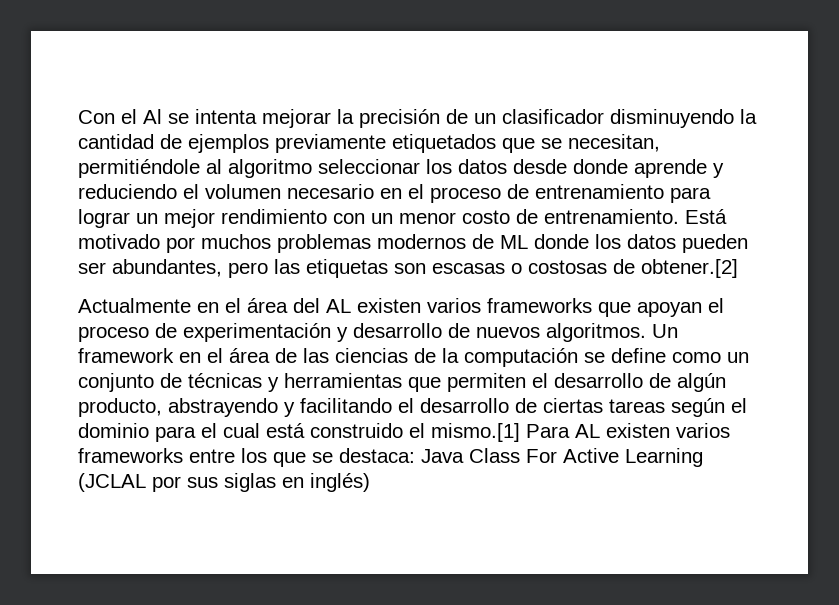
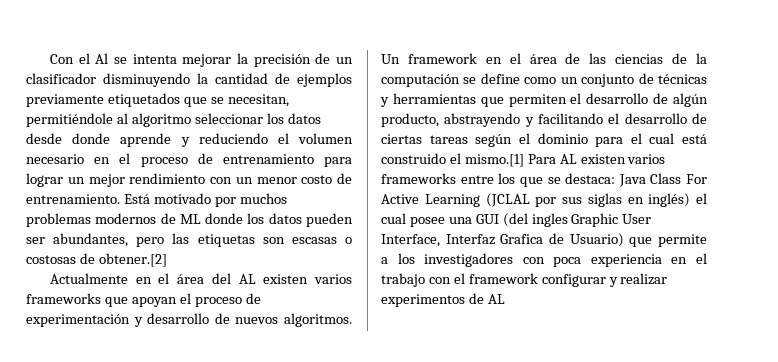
(370, 482) none -> [696,193,707,204] [381,213,652,227] [381,233,707,247] [381,253,707,267] [381,273,668,287] [381,293,505,307] el cual posee una GUI (del ingles Graphic User Interface, Interfaz Grafica de Usuario) que permite a los investigadores con poca experiencia en el trabajo con el framework configurar y realizar experimentos de AL

